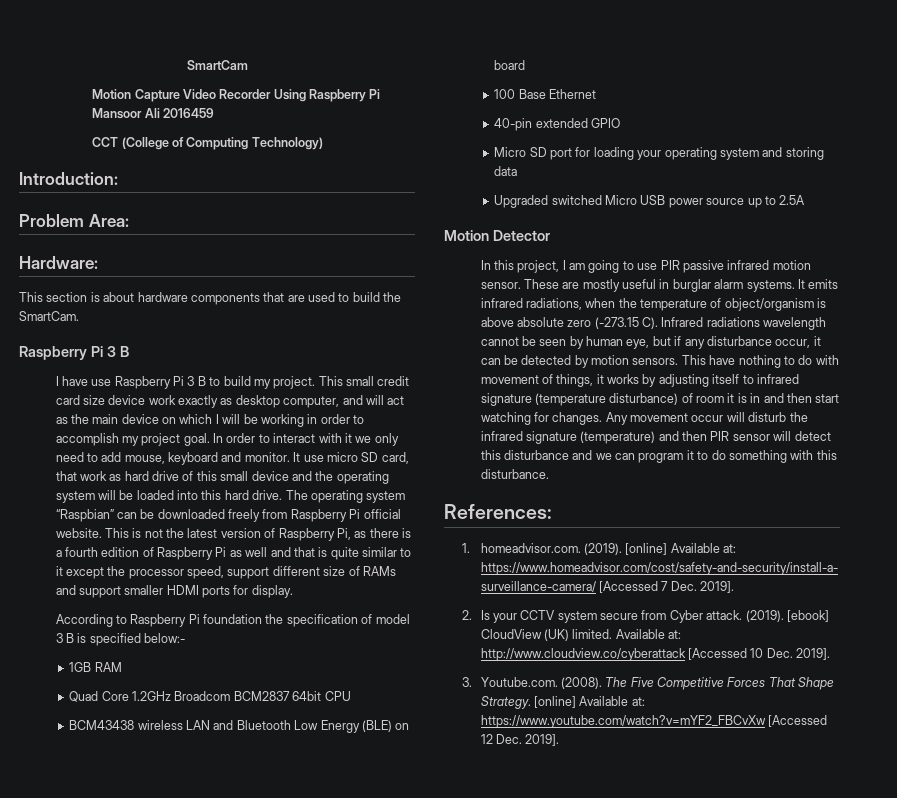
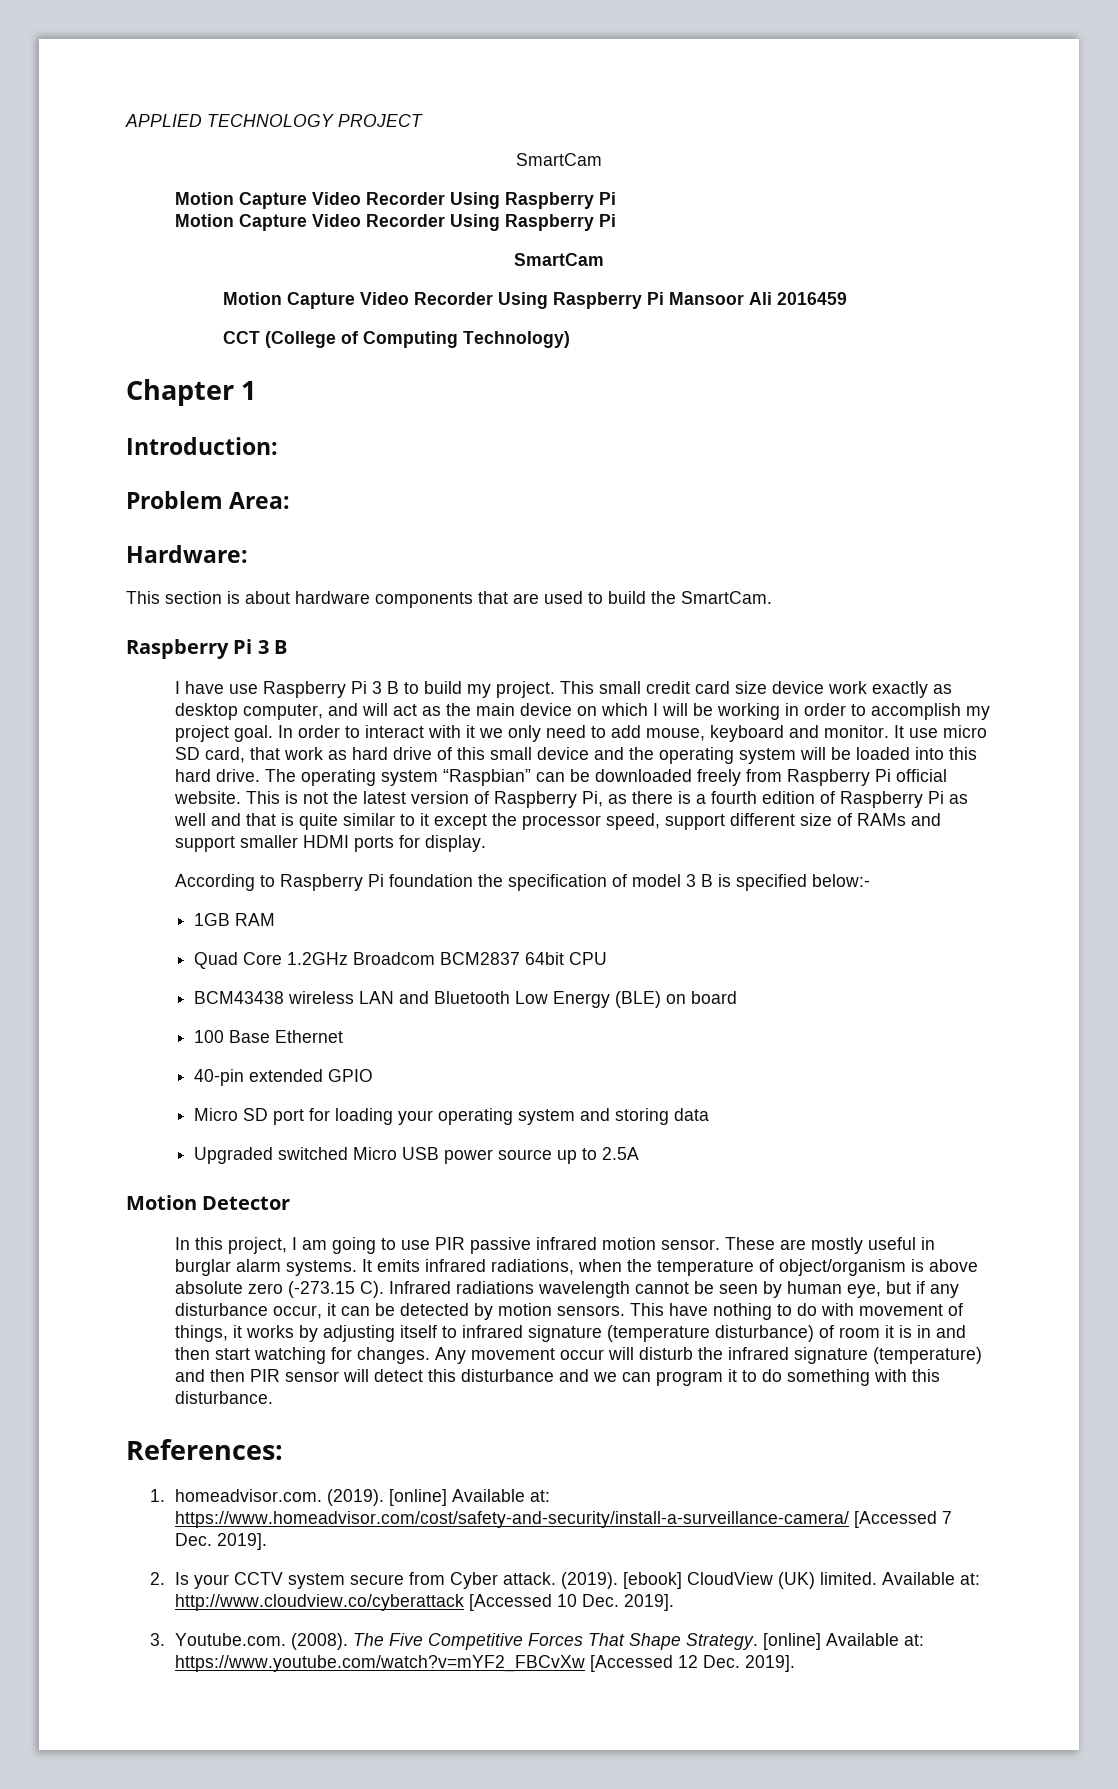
(186, 65) none -> [125,114,423,127] [516,153,602,166] [174,192,616,209] [174,214,616,231] APPLIED TECHNOLOGY PROJECT // SmartCam // Motion Capture Video Recorder Using Raspberry Pi // Motion Capture Video Recorder Using Raspberry Pi //
(323, 143) none -> [126,379,257,406] // Chapter 1

